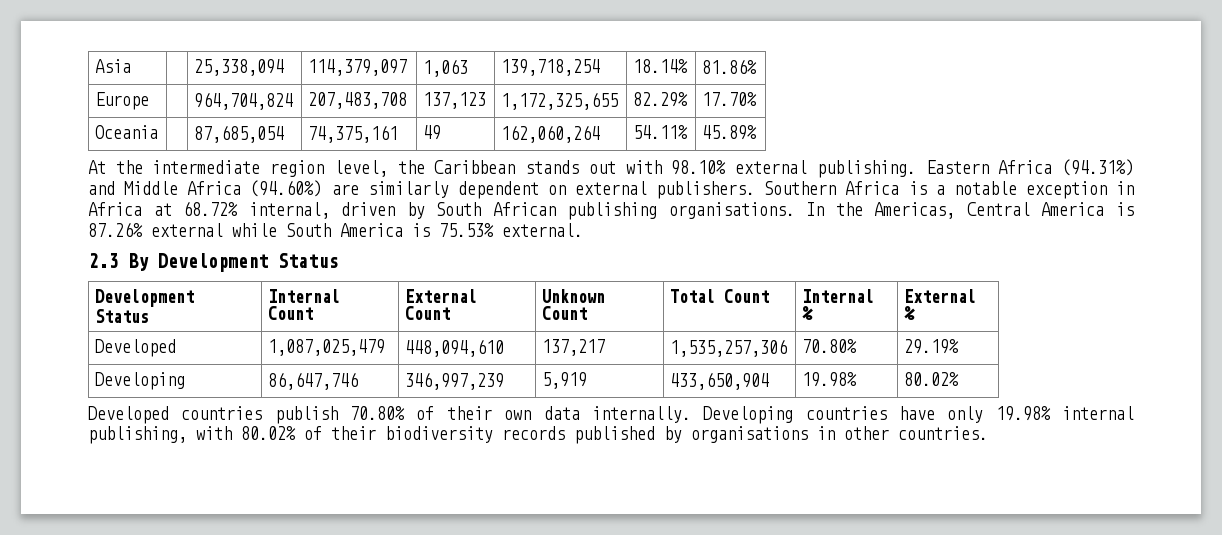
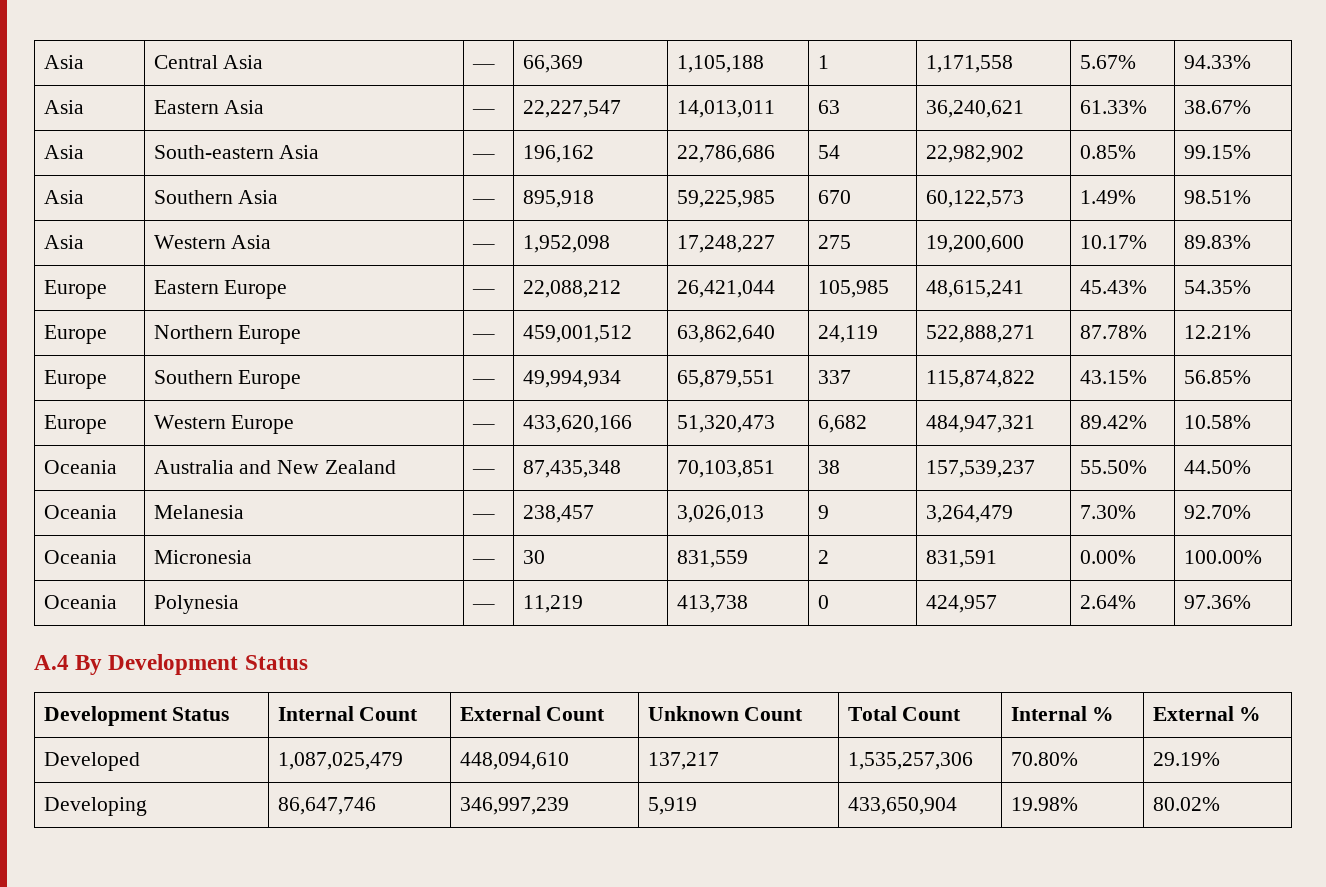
[95,59,132,73] [194,59,285,76] [308,59,408,76] [423,59,469,77] [501,59,601,76] [633,59,689,73] [702,59,758,74] [95,92,150,110] [194,92,294,110] [308,92,408,109] [423,92,487,109] [501,92,619,110] [633,92,689,107] [702,92,758,106] [95,125,159,139] [194,125,285,143] [308,125,399,143] [423,125,442,140] [501,125,601,143] [633,125,689,139] [702,125,758,140] [88,159,1134,178] [88,180,1134,199] [88,201,1134,220] [88,222,583,237] [88,253,118,268] Asia | | 25,338,094 | 114,379,097 | 1,063 | 139,718,254 | 18.14% | 81.86% // Europe | | 964,704,824 | 207,483,708 | 137,123 | 1,172,325,655 | 82.29% | 17.70% // Oceania | | 87,685,054 | 74,375,161 | 49 | 162,060,264 | 54.11% | 45.89% // At the intermediate region level, the Caribbean stands out with 98.10% external publishing. Eastern Africa (94.31%) and Middle Africa (94.60%) are similarly dependent on external publishers. Southern Africa is a notable exception in Africa at 68.72% internal, driven by South African publishing organisations. In the Americas, Central America is 87.26% external while South America is 75.53% external. // 2.3 -> [43,55,84,69] [153,55,264,69] [471,64,495,69] [522,55,583,73] [676,55,764,73] [817,55,829,69] [925,55,1013,73] [1079,55,1136,69] [1183,55,1251,69] [43,100,84,114] [153,100,265,114] [471,109,495,114] [522,100,621,118] [676,100,775,118] [817,100,840,114] [925,100,1024,118] [1079,100,1147,114] [1183,100,1251,114] [43,145,84,159] [153,145,320,159] [471,154,495,159] [522,145,594,163] [676,145,775,163] [817,145,840,159] [925,145,1024,163] [1079,145,1136,159] [1183,145,1251,159] [43,190,84,204] [153,190,279,204] [471,199,495,204] [522,190,594,208] [676,190,775,208] [817,190,851,204] [925,190,1024,208] [1079,190,1136,204] [1183,190,1251,204] [43,235,84,249] [153,235,272,249] [471,244,495,249] [522,235,610,253] [676,235,775,253] [817,235,851,249] [925,235,1024,253] [1079,235,1147,249] [1183,235,1251,249] [43,280,107,299] [153,280,288,299] [471,289,495,294] [522,280,621,298] [676,280,775,298] [817,280,889,298] [925,280,1024,298] [1079,280,1147,294] [1183,280,1251,294] [43,325,107,344] [153,325,302,344] [471,334,495,339] [522,325,632,343] [676,325,775,343] [817,325,878,343] [925,325,1035,343] [1079,325,1147,339] [1183,325,1251,339] [43,370,107,389] [153,370,302,389] [471,379,495,384] [522,370,621,388] [676,370,775,388] [817,370,851,384] [925,370,1035,388] [1079,370,1147,384] [1183,370,1251,384] [43,415,107,434] [153,415,295,434] [471,424,495,429] [522,415,632,433] [676,415,775,433] [817,415,867,433] [925,415,1035,433] [1079,415,1147,429] [1183,415,1251,429] [43,460,117,474] [153,460,397,474] [471,469,495,474] [522,460,621,478] [676,460,775,478] [817,460,840,474] [925,460,1035,478] [1079,460,1147,474] [1183,460,1251,474] [43,505,117,519] [153,505,244,519] [471,514,495,519] [522,505,594,523] [676,505,764,523] [817,505,829,519] [925,505,1013,523] [1079,505,1136,519] [1183,505,1251,519] [43,550,117,564] [153,550,252,564] [471,559,495,564] [522,550,545,564] [676,550,748,568] [817,550,829,564] [925,550,997,568] [1079,550,1136,564] [1183,550,1262,564] [43,595,117,609] [153,595,239,614] [471,604,495,609] [522,595,583,613] [676,595,748,613] [817,595,829,609] [925,595,997,613] [1079,595,1136,609] [1183,595,1251,609] [34,655,69,670] Asia | Central Asia | — | 66,369 | 1,105,188 | 1 | 1,171,558 | 5.67% | 94.33% // Asia | Eastern Asia | — | 22,227,547 | 14,013,011 | 63 | 36,240,621 | 61.33% | 38.67% // Asia | South-eastern Asia | — | 196,162 | 22,786,686 | 54 | 22,982,902 | 0.85% | 99.15% // Asia | Southern Asia | — | 895,918 | 59,225,985 | 670 | 60,122,573 | 1.49% | 98.51% // Asia | Western Asia | — | 1,952,098 | 17,248,227 | 275 | 19,200,600 | 10.17% | 89.83% // Europe | Eastern Europe | — | 22,088,212 | 26,421,044 | 105,985 | 48,615,241 | 45.43% | 54.35% // Europe | Northern Europe | — | 459,001,512 | 63,862,640 | 24,119 | 522,888,271 | 87.78% | 12.21% // Europe | Southern Europe | — | 49,994,934 | 65,879,551 | 337 | 115,874,822 | 43.15% | 56.85% // Europe | Western Europe | — | 433,620,166 | 51,320,473 | 6,682 | 484,947,321 | 89.42% | 10.58% // Oceania | Australia and New Zealand | — | 87,435,348 | 70,103,851 | 38 | 157,539,237 | 55.50% | 44.50% // Oceania | Melanesia | — | 238,457 | 3,026,013 | 9 | 3,264,479 | 7.30% | 92.70% // Oceania | Micronesia | — | 30 | 831,559 | 2 | 831,591 | 0.00% | 100.00% // Oceania | Polynesia | — | 11,219 | 413,738 | 0 | 424,957 | 2.64% | 97.36% // A.4
[88,406,1134,424] [88,426,988,444] // Developed countries publish 70.80% of their own data internally. Developing countries have only 19.98% internal publishing, with 80.02% of their biodiversity records published by organisations in other countries. -> (1220, 804) none

